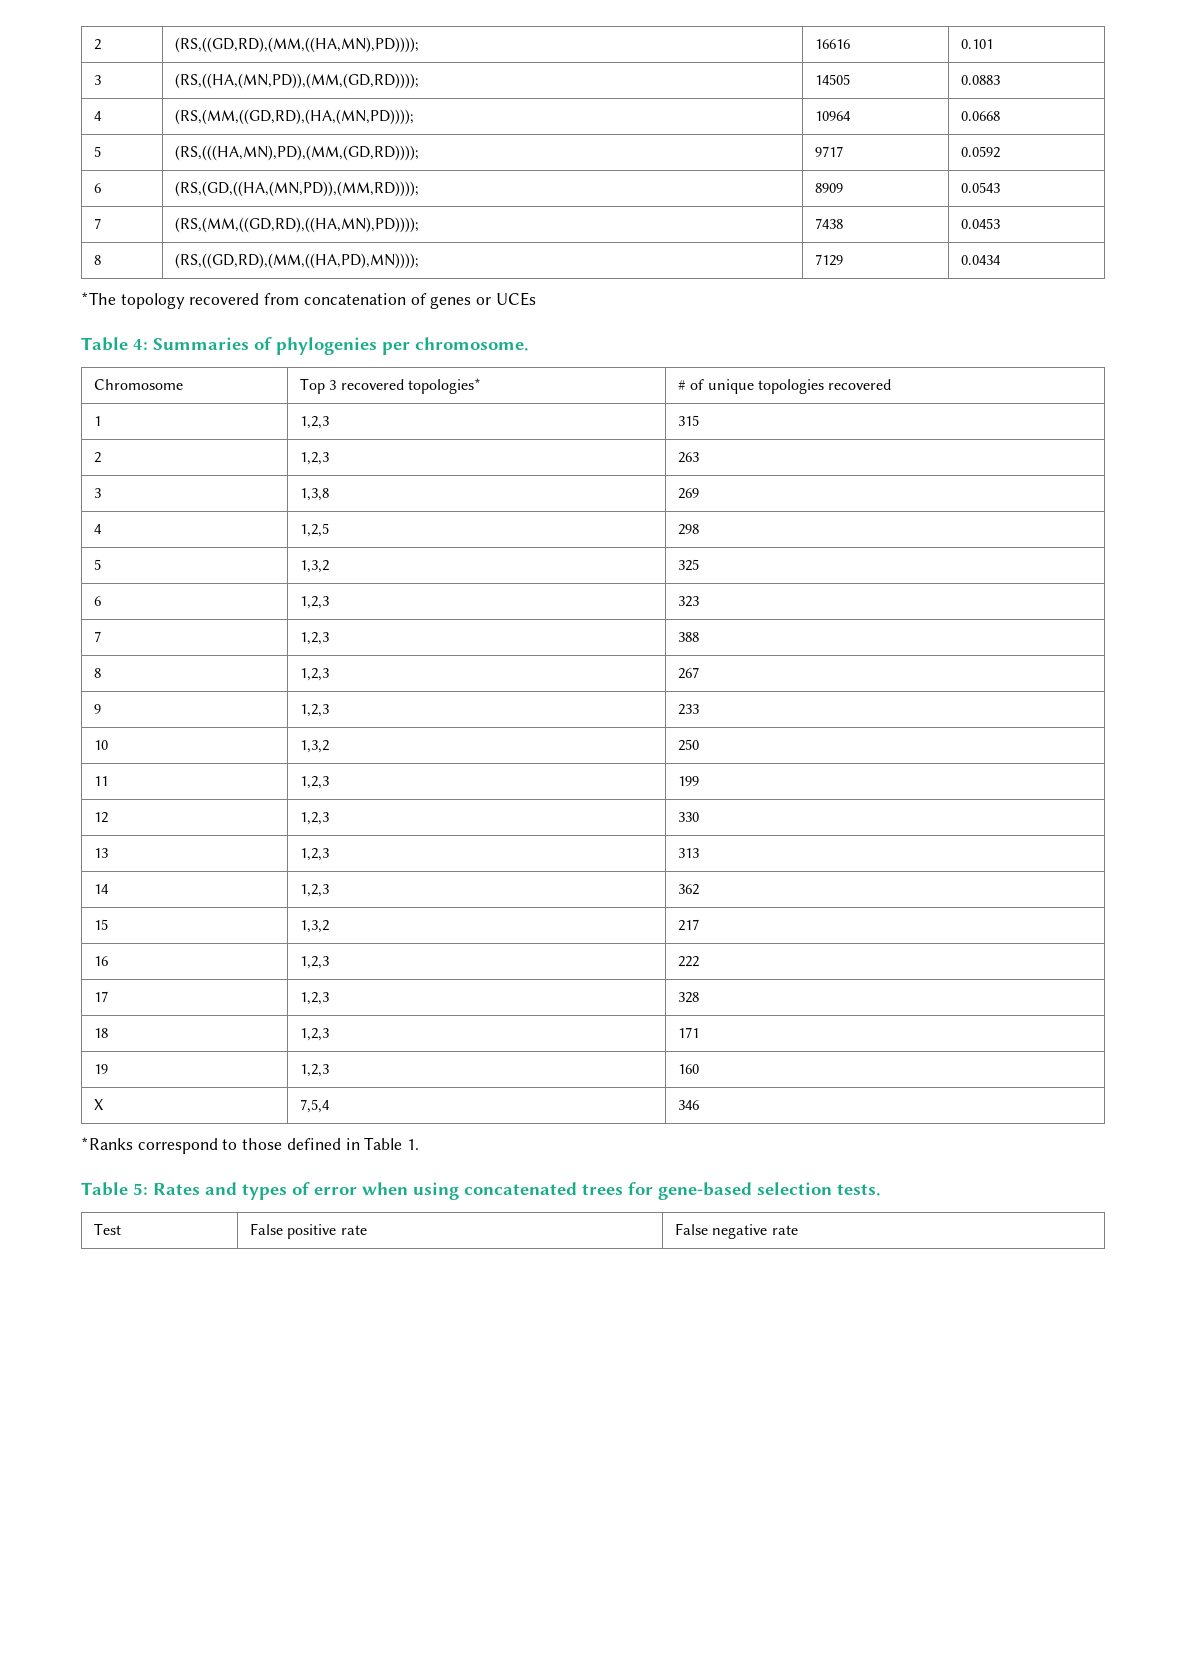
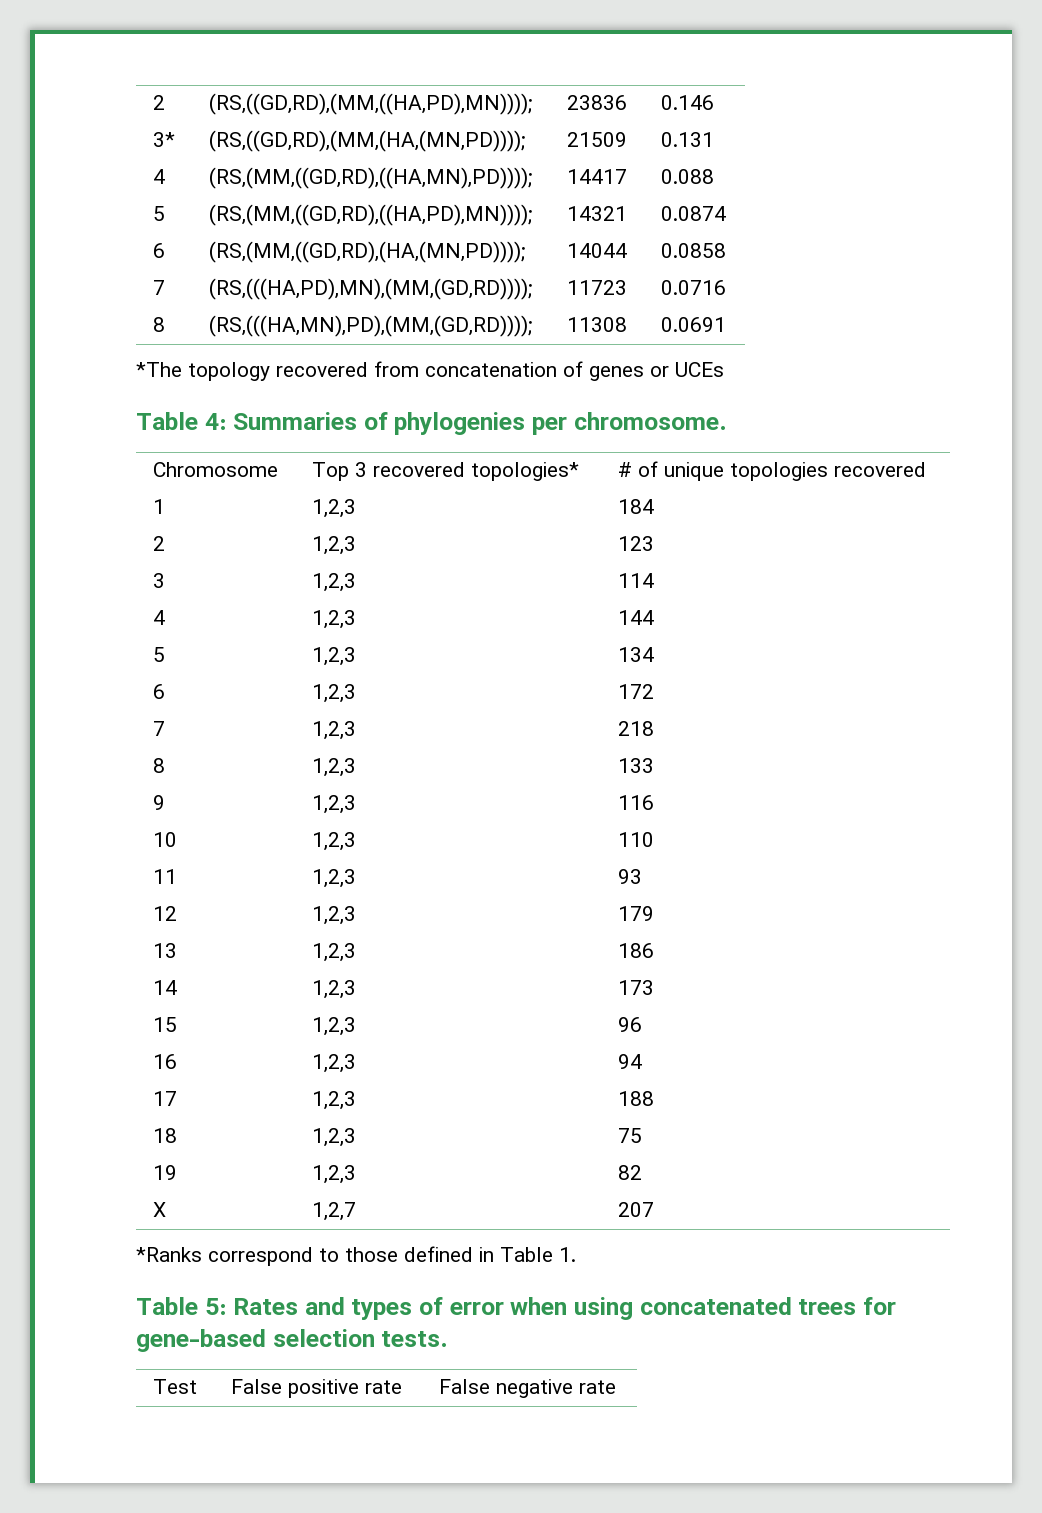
[93,39,101,50] [174,37,419,53] [814,39,850,49] [960,39,993,49] [93,75,101,85] [174,73,419,89] [814,74,850,85] [960,75,1000,85] [93,111,102,121] [174,109,414,125] [814,111,851,121] [960,111,1000,121] [93,146,101,157] [174,145,419,161] [814,146,843,157] [960,146,1000,158] [93,183,101,193] [174,181,419,197] [814,183,843,193] [960,182,1000,193] [93,218,101,229] [174,217,419,233] [814,218,843,229] [960,218,1000,229] [93,255,101,265] [174,253,419,269] [814,254,843,266] [960,255,1001,265] 2 | (RS,((GD,RD),(MM,((HA,MN),PD)))); | 16616 | 0.101 // 3 | (RS,((HA,(MN,PD)),(MM,(GD,RD)))); | 14505 | 0.0883 // 4 | (RS,(MM,((GD,RD),(HA,(MN,PD)))); | 10964 | 0.0668 // 5 | (RS,(((HA,MN),PD),(MM,(GD,RD)))); | 9717 | 0.0592 // 6 | (RS,(GD,((HA,(MN,PD)),(MM,RD)))); | 8909 | 0.0543 // 7 | (RS,(MM,((GD,RD),((HA,MN),PD)))); | 7438 | 0.0453 // 8 | (RS,((GD,RD),(MM,((HA,PD),MN)))); | 7129 | 0.0434 -> [152,95,165,110] [208,93,532,115] [566,95,627,110] [660,95,714,110] [152,132,175,147] [208,130,525,152] [566,132,627,147] [660,132,714,147] [152,169,165,184] [208,167,532,189] [566,169,627,184] [660,169,714,184] [152,206,165,221] [208,204,532,226] [566,206,627,221] [660,206,726,221] [152,243,165,258] [208,241,525,263] [566,243,627,258] [660,243,726,258] [152,280,165,295] [208,278,532,300] [566,280,627,295] [660,280,726,295] [152,317,165,332] [208,315,532,337] [566,317,627,332] [660,317,726,332] 2 | (RS,((GD,RD),(MM,((HA,PD),MN)))); | 23836 | 0.146 // 3* | (RS,((GD,RD),(MM,(HA,(MN,PD)))); | 21509 | 0.131 // 4 | (RS,(MM,((GD,RD),((HA,MN),PD)))); | 14417 | 0.088 // 5 | (RS,(MM,((GD,RD),((HA,PD),MN)))); | 14321 | 0.0874 // 6 | (RS,(MM,((GD,RD),(HA,(MN,PD)))); | 14044 | 0.0858 // 7 | (RS,(((HA,PD),MN),(MM,(GD,RD)))); | 11723 | 0.0716 // 8 | (RS,(((HA,MN),PD),(MM,(GD,RD)))); | 11308 | 0.0691
[677,415,699,426] 315 -> [617,499,654,514] 184
[677,452,699,463] [93,488,101,498] [299,488,329,501] [677,488,699,499] [93,524,102,534] [299,523,329,537] [677,524,699,535] [93,559,101,570] [299,560,329,573] [677,559,699,571] 263 // 3 | 1,3,8 | 269 // 4 | 1,2,5 | 298 // 5 | 1,3,2 | 325 -> [617,536,654,551] [152,573,165,588] [311,573,356,592] [617,573,654,588] [152,610,165,625] [311,610,356,629] [617,610,654,625] [152,647,165,662] [311,647,356,666] [617,647,654,662] 123 // 3 | 1,2,3 | 114 // 4 | 1,2,3 | 144 // 5 | 1,2,3 | 134
[677,596,699,607] 323 -> [617,684,654,699] 172
[677,632,699,642] 388 -> [617,721,654,736] 218
[677,667,699,679] 267 -> [617,758,654,773] 133
[677,704,699,715] 233 -> [617,795,654,810] 116
[299,740,329,753] [677,739,699,751] 1,3,2 | 250 -> [311,832,356,851] [617,832,654,847] 1,2,3 | 110
[677,776,699,786] 199 -> [617,869,642,884] 93
[677,812,699,822] 330 -> [617,906,654,921] 179
[677,848,699,858] 313 -> [617,943,654,958] 186
[677,884,699,895] 362 -> [617,980,654,995] 173
[299,920,329,933] [677,919,699,931] 1,3,2 | 217 -> [311,1017,356,1036] [617,1017,642,1032] 1,2,3 | 96
[677,956,699,967] 222 -> [617,1054,642,1069] 94
[677,992,699,1003] 328 -> [617,1091,654,1106] 188
[677,1027,699,1038] 171 -> [617,1128,642,1143] 75
[677,1064,699,1074] 160 -> [617,1165,642,1180] 82
[299,1099,330,1113] [677,1100,699,1110] 7,5,4 | 346 -> [311,1202,356,1221] [617,1202,654,1217] 1,2,7 | 207

